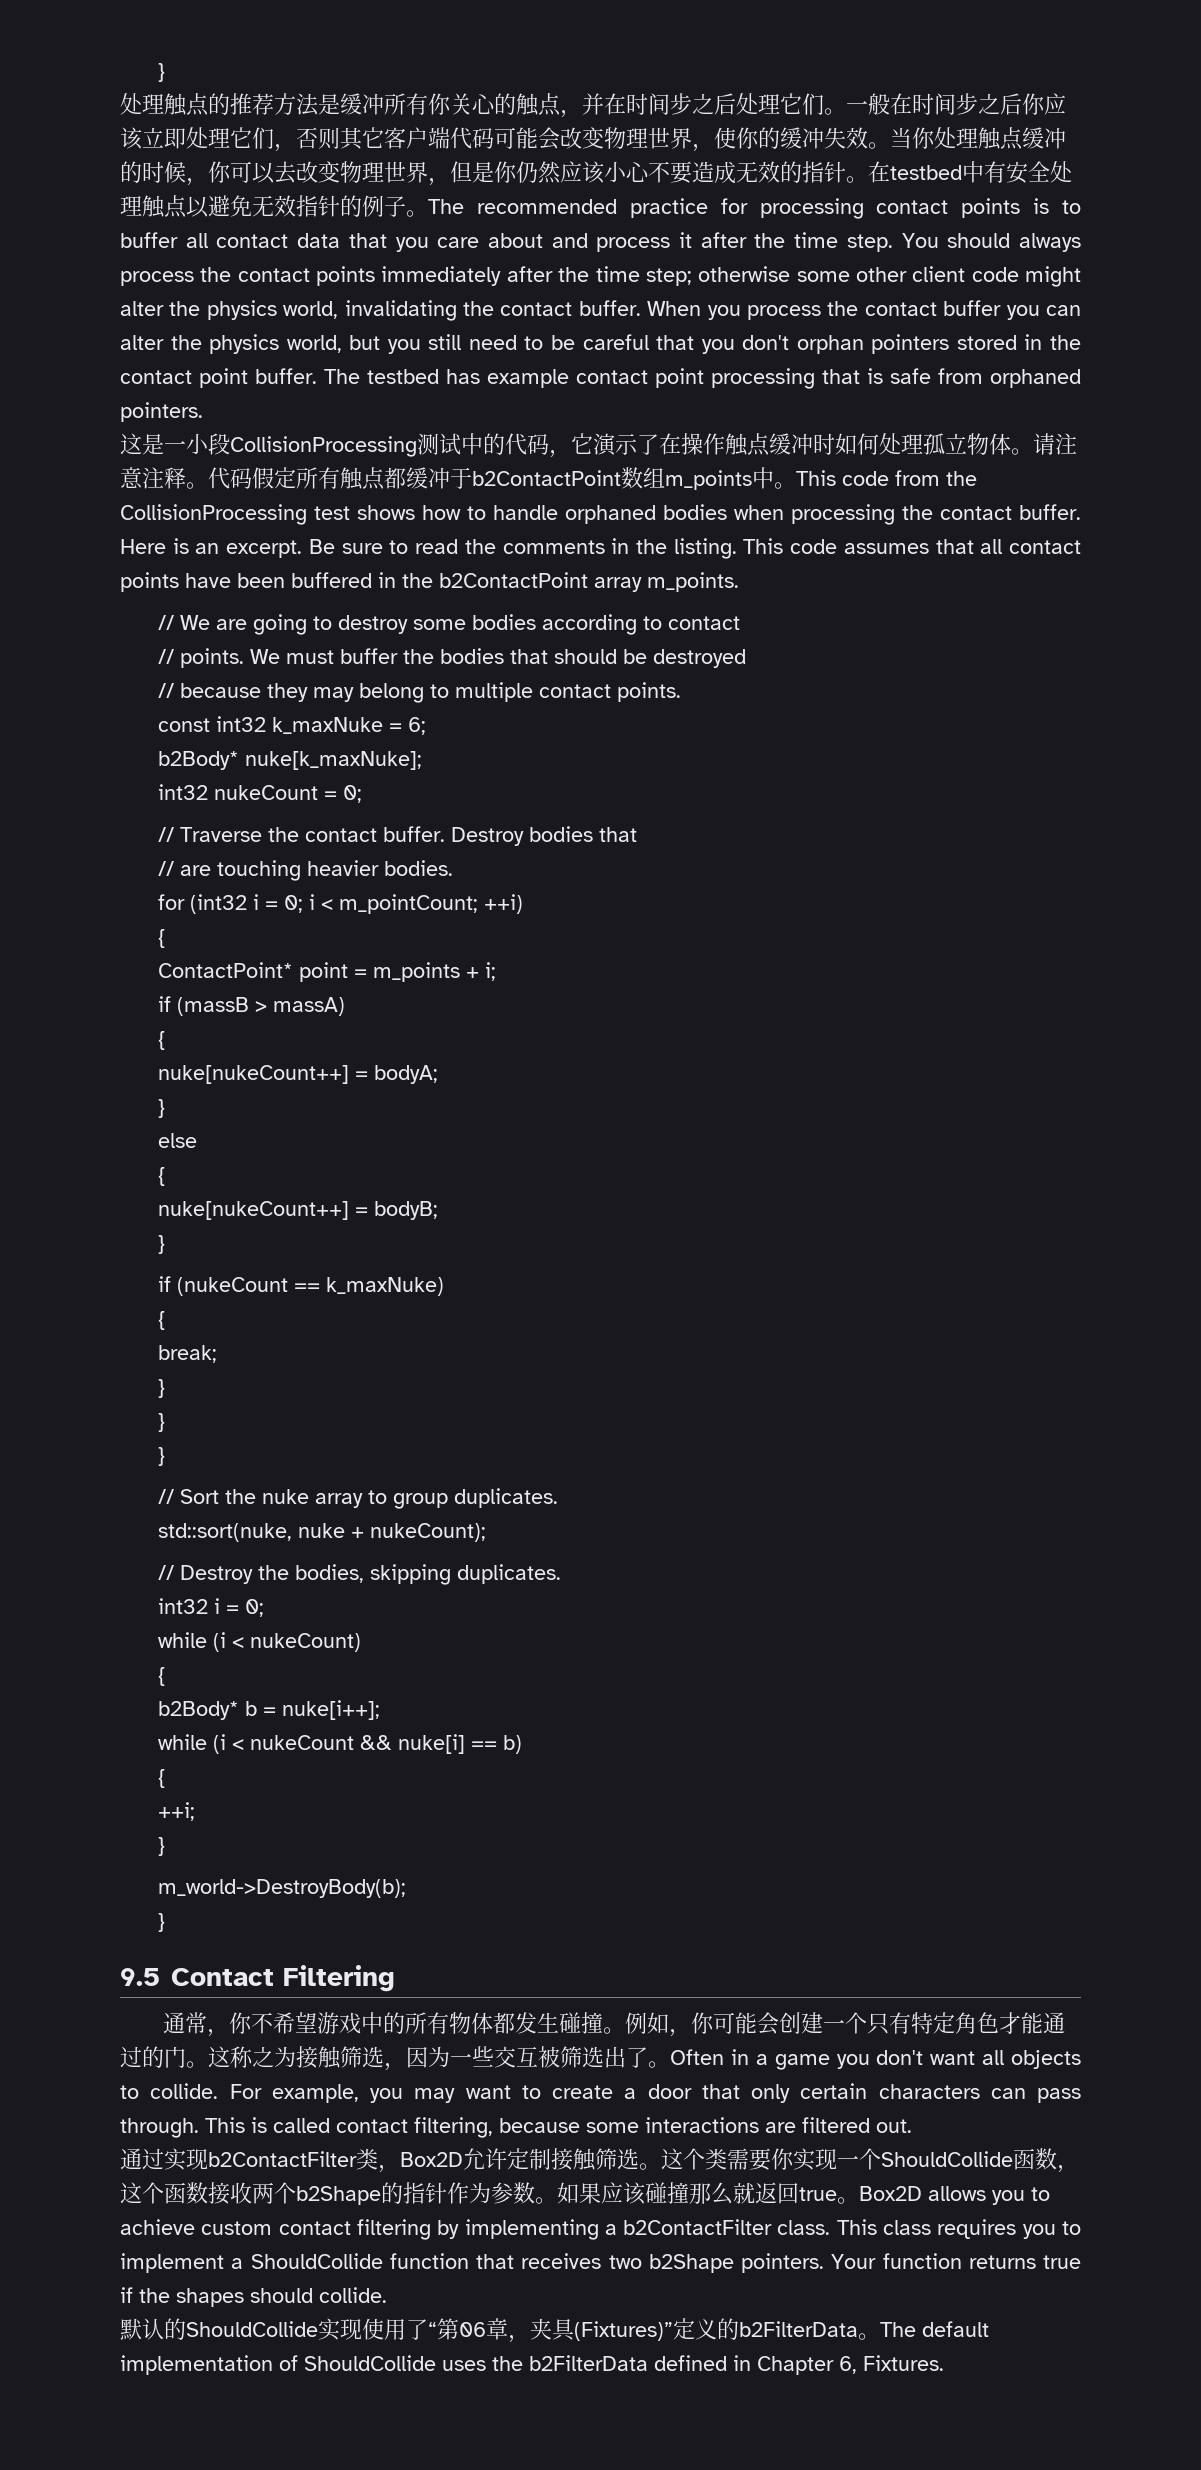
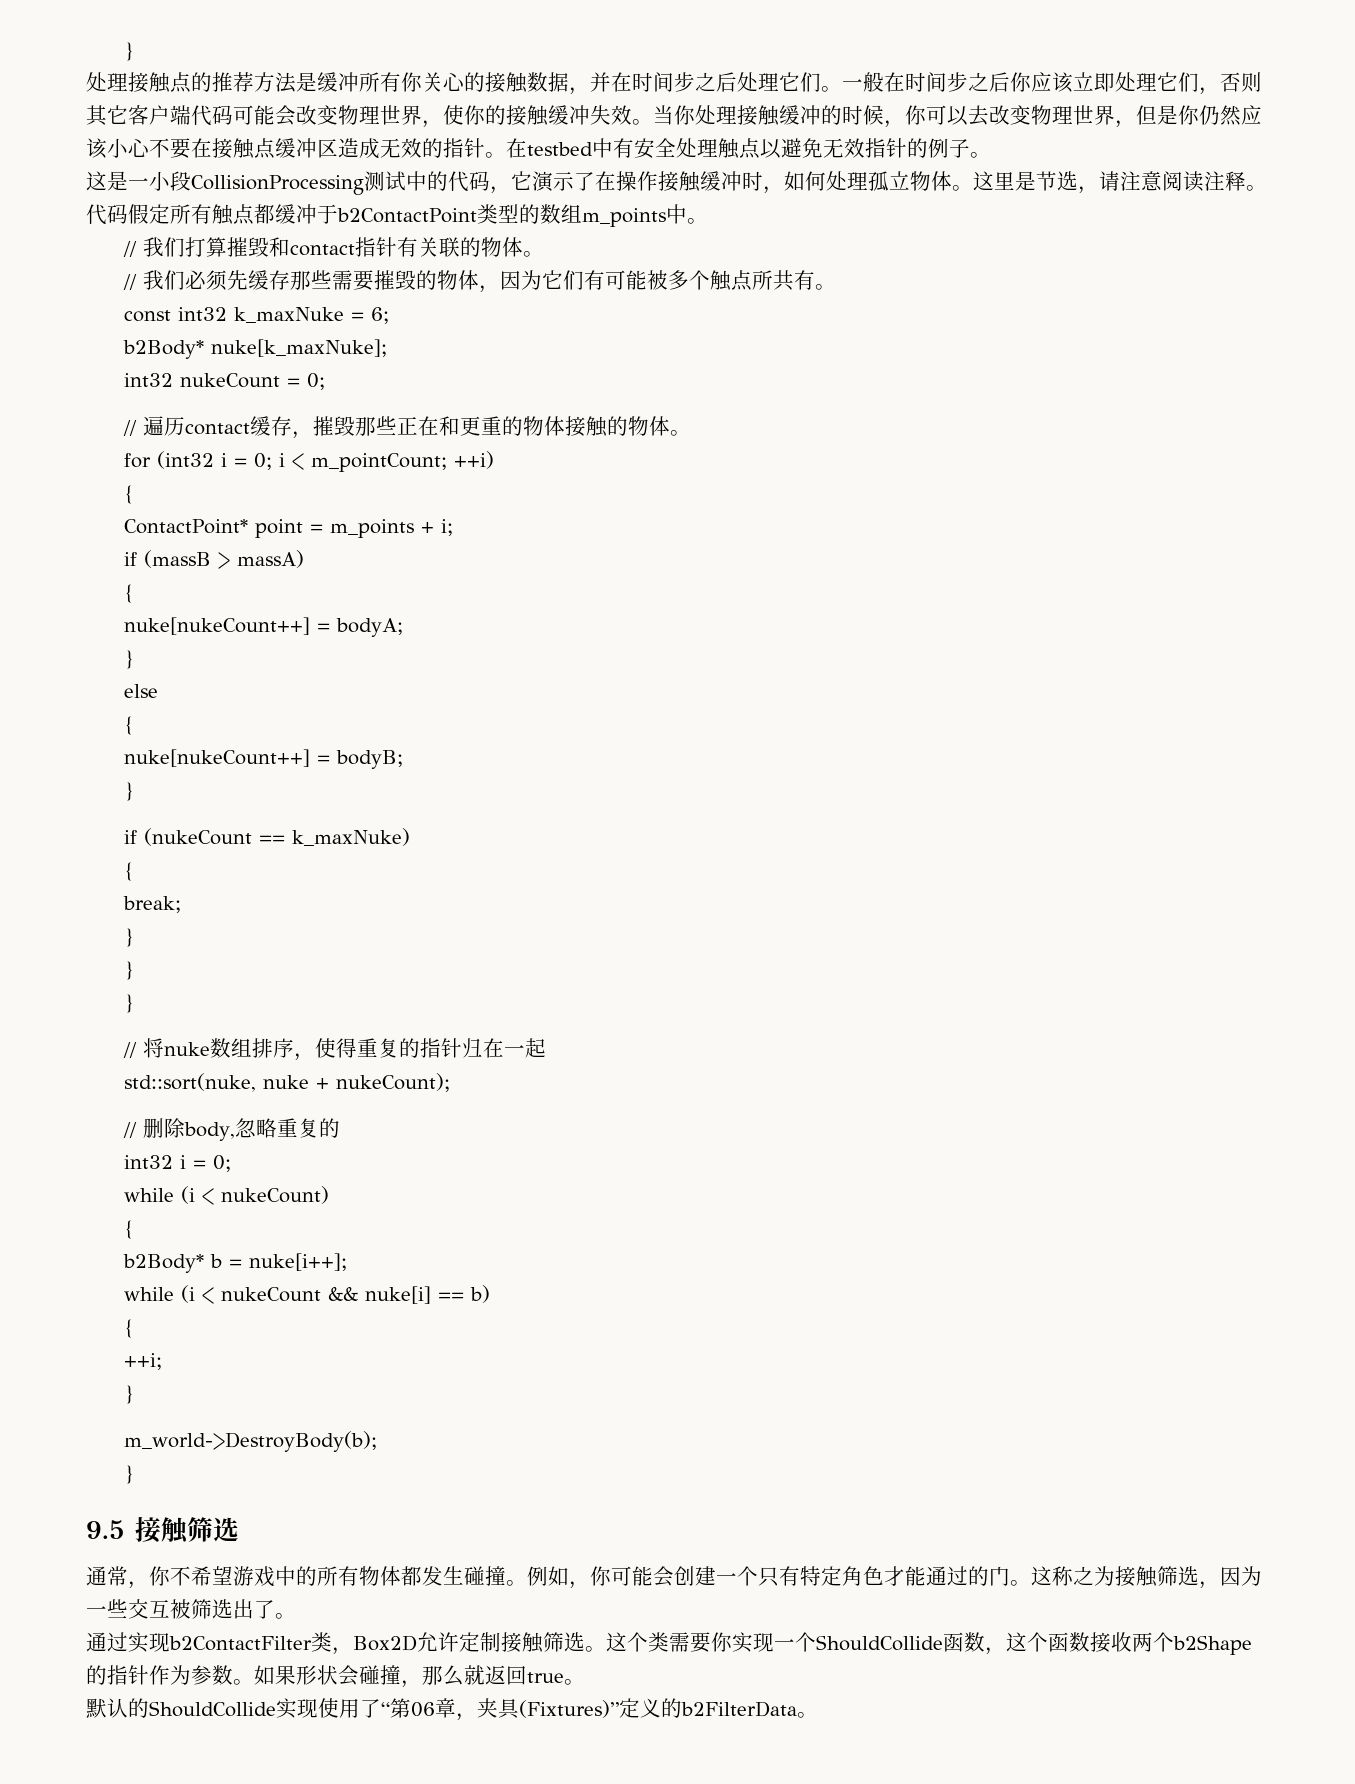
(164, 104) none -> [128,72,149,93] 接
[516,93,561,116] 触点 -> [485,72,569,93] 接触数据
(780, 138) none -> [506,105,549,126] 接触
[978,127,1023,150] 触点 -> [737,105,780,126] 接触
(692, 172) none -> [191,138,338,159] 在接触点缓冲区
[428,198,1081,219] [120,232,1082,252] [120,266,1082,287] [120,300,1081,321] [120,334,1081,354] [120,368,1081,389] [120,402,203,422] The recommended practice for processing contact points is to buffer all contact data that you care about and process it after the time step. You should always process the contact points immediately after the time step; otherwise some other client code might alter the physics world, invalidating the contact buffer. When you process the contact buffer you can alter the physics world, but you still need to be careful that you don't orphan pointers stored in the contact point buffer. The testbed has example contact point processing that is safe from orphaned pointers. -> (991, 155) none
[725,433,835,456] 触点缓冲时 -> [658,171,784,194] 接触缓冲时，
[1033,433,1077,455] [120,467,143,489] 请注意 -> [973,171,1204,194] 这里是节选，请注意阅读
(621, 478) none -> [476,204,540,224] 类型的
[796,470,977,486] [120,504,1081,525] [120,538,1081,559] [120,572,739,592] [158,614,741,635] [158,648,747,668] [158,682,682,703] This code from the CollisionProcessing test shows how to handle orphaned bodies when processing the contact buffer. Here is an excerpt. Be sure to read the comments in the listing. This code assumes that all contact points have been buffered in the b2ContactPoint array m_points. // // We are going to destroy some bodies according to contact // // points. We must buffer the bodies that should be destroyed // // because they may belong to multiple contact points. -> [122,237,544,257] [122,270,836,293] // // 我们打算摧毁和contact指针有关联的物体。 // // 我们必须先缓存那些需要摧毁的物体，因为它们有可能被多个触点所共有。
[180,826,638,846] [158,860,454,881] Traverse the contact buffer. Destroy bodies that // // are touching heavier bodies. -> [142,416,691,439] 遍历contact缓存，摧毁那些正在和更重的物体接触的物体。
[180,1488,559,1509] Sort the nuke array to group duplicates. -> [142,1038,546,1061] 将nuke数组排序，使得重复的指针归在一起
[180,1564,562,1585] Destroy the bodies, skipping duplicates. -> [142,1118,340,1141] 删除body,忽略重复的
[171,1965,395,1992] Contact Filtering -> [135,1517,240,1544] 接触筛选
[670,2049,1081,2070] [120,2083,1081,2103] [120,2117,912,2138] Often in a game you don't want all objects to collide. For example, you may want to create a door that only certain characters can pass through. This is called contact filtering, because some interactions are filtered out. -> (296, 1616) none
[601,2182,689,2205] 应该碰撞 -> [296,1665,422,1688] 形状会碰撞，
[859,2186,1050,2205] [120,2219,1081,2240] [120,2253,1081,2273] [120,2287,387,2307] Box2D allows you to achieve custom contact filtering by implementing a b2ContactFilter class. This class requires you to implement a ShouldCollide function that receives two b2Shape pointers. Your function returns true if the shapes should collide. -> (585, 1682) none
[880,2321,989,2337] [120,2355,944,2375] The default implementation of ShouldCollide uses the b2FilterData defined in Chapter 6, Fixtures. -> (818, 1715) none

